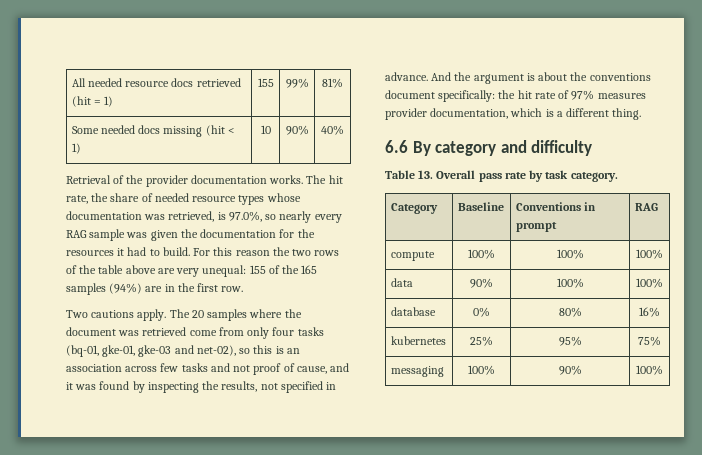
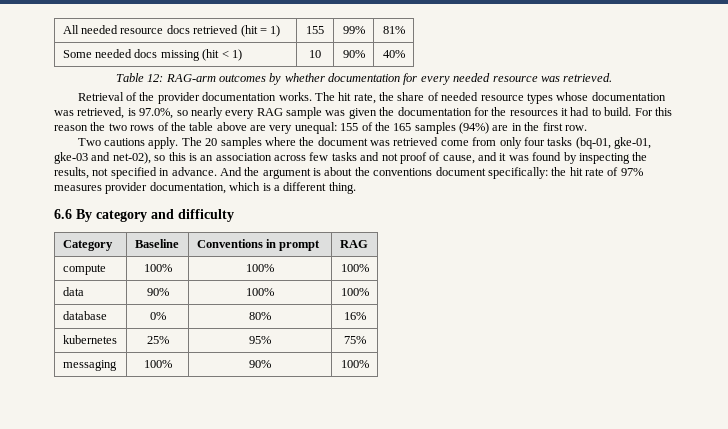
(344, 130) none -> [115,73,613,85] // Table 12: RAG-arm outcomes by whether documentation for every needed resource was retrieved.
[385,170,618,182] // Table 13. Overall pass rate by task category. -> (234, 215) none

